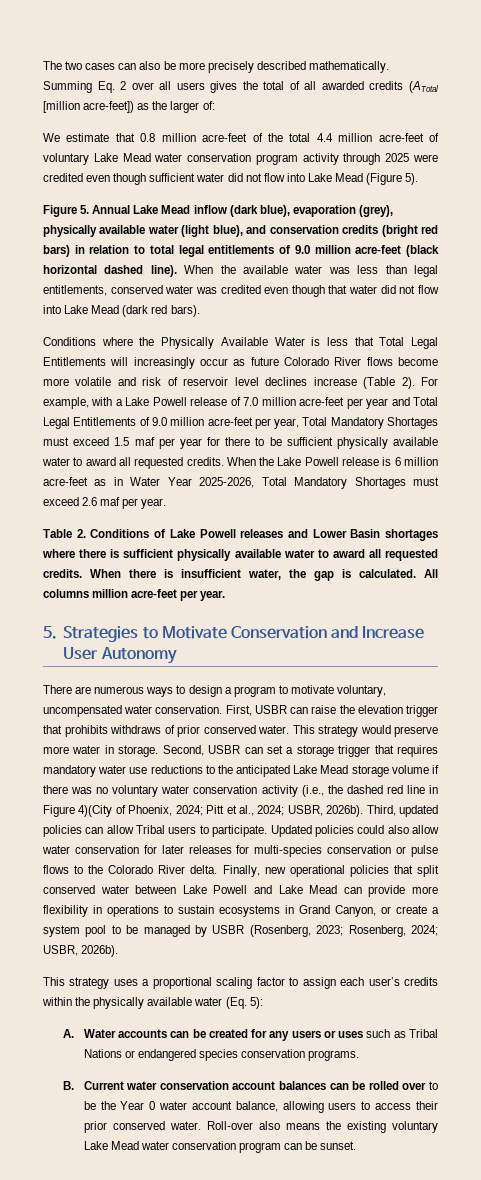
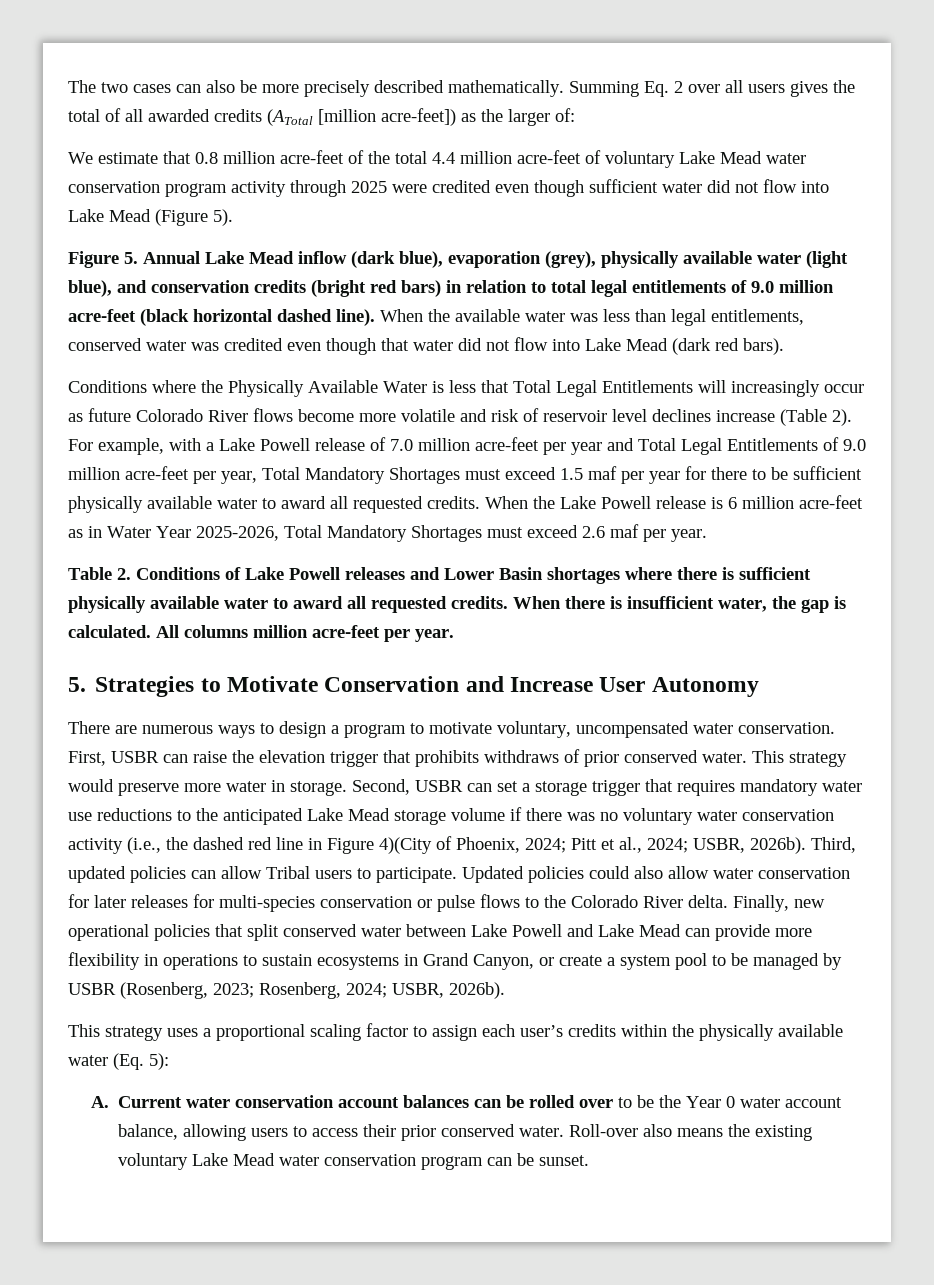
[83,1029,439,1041] [83,1049,360,1061] [63,1081,75,1090] Water accounts can be created for any users or uses such as Tribal Nations or endangered species conservation programs. // B. -> (110, 1102) none

